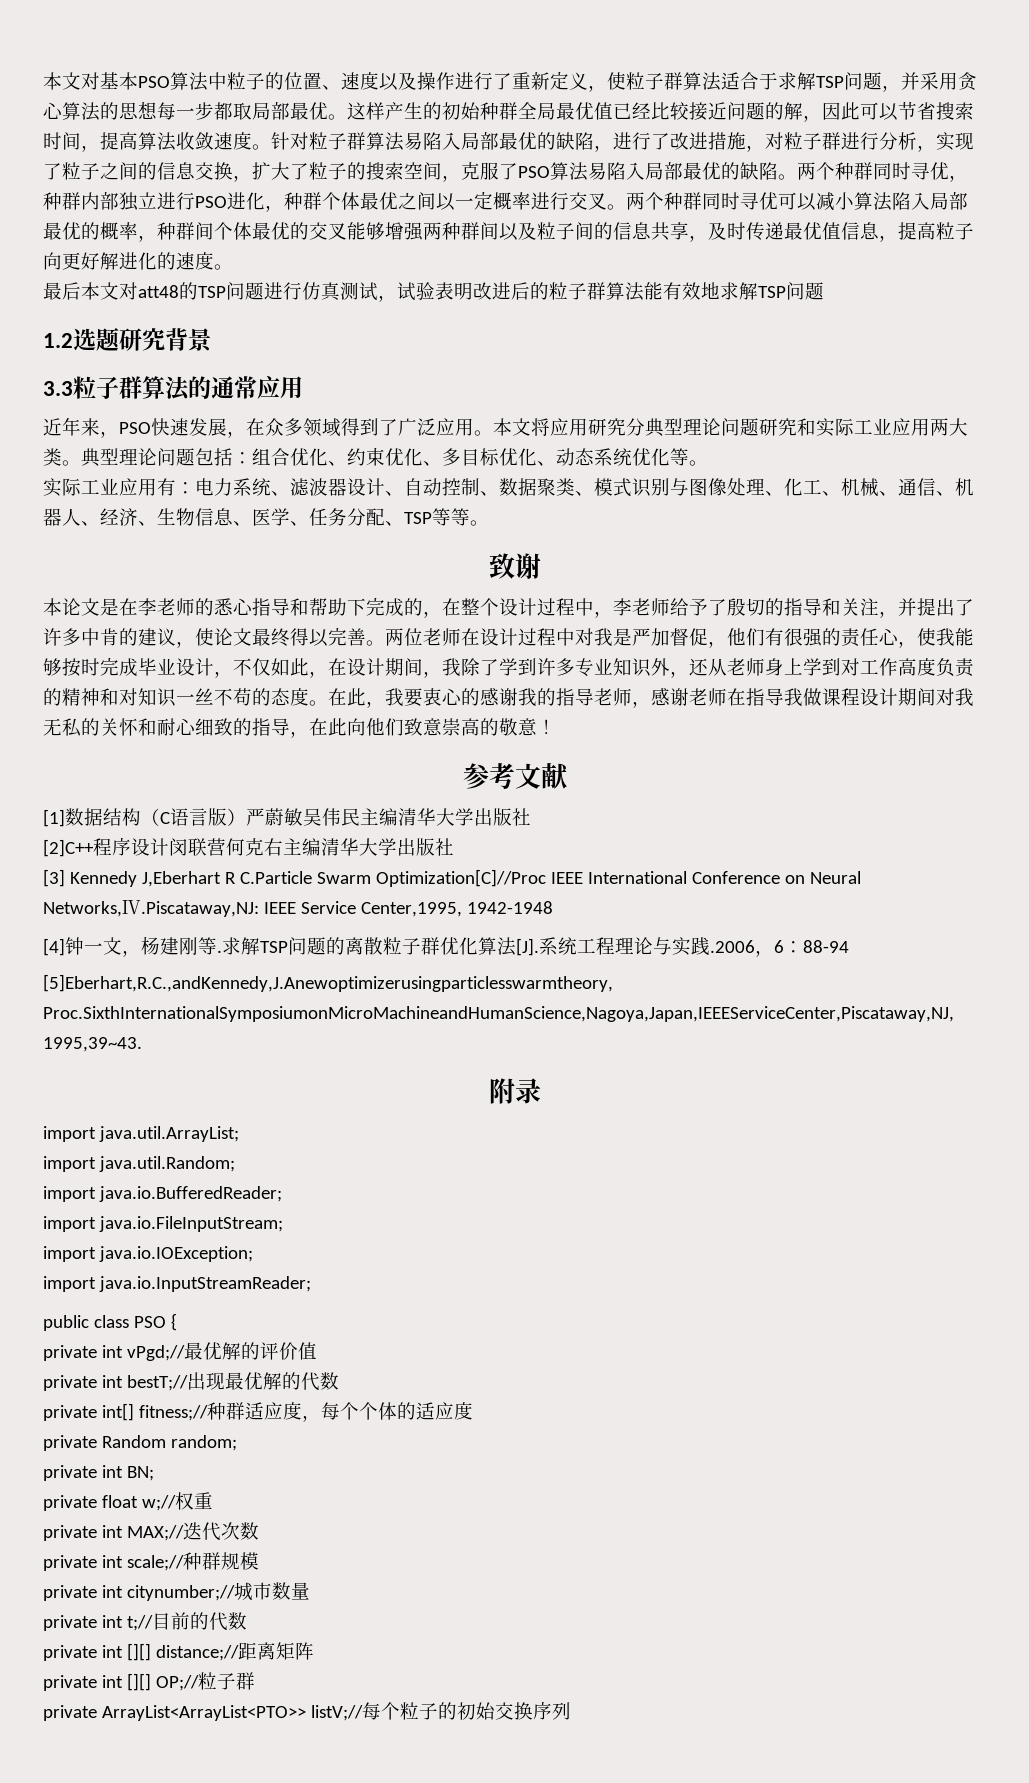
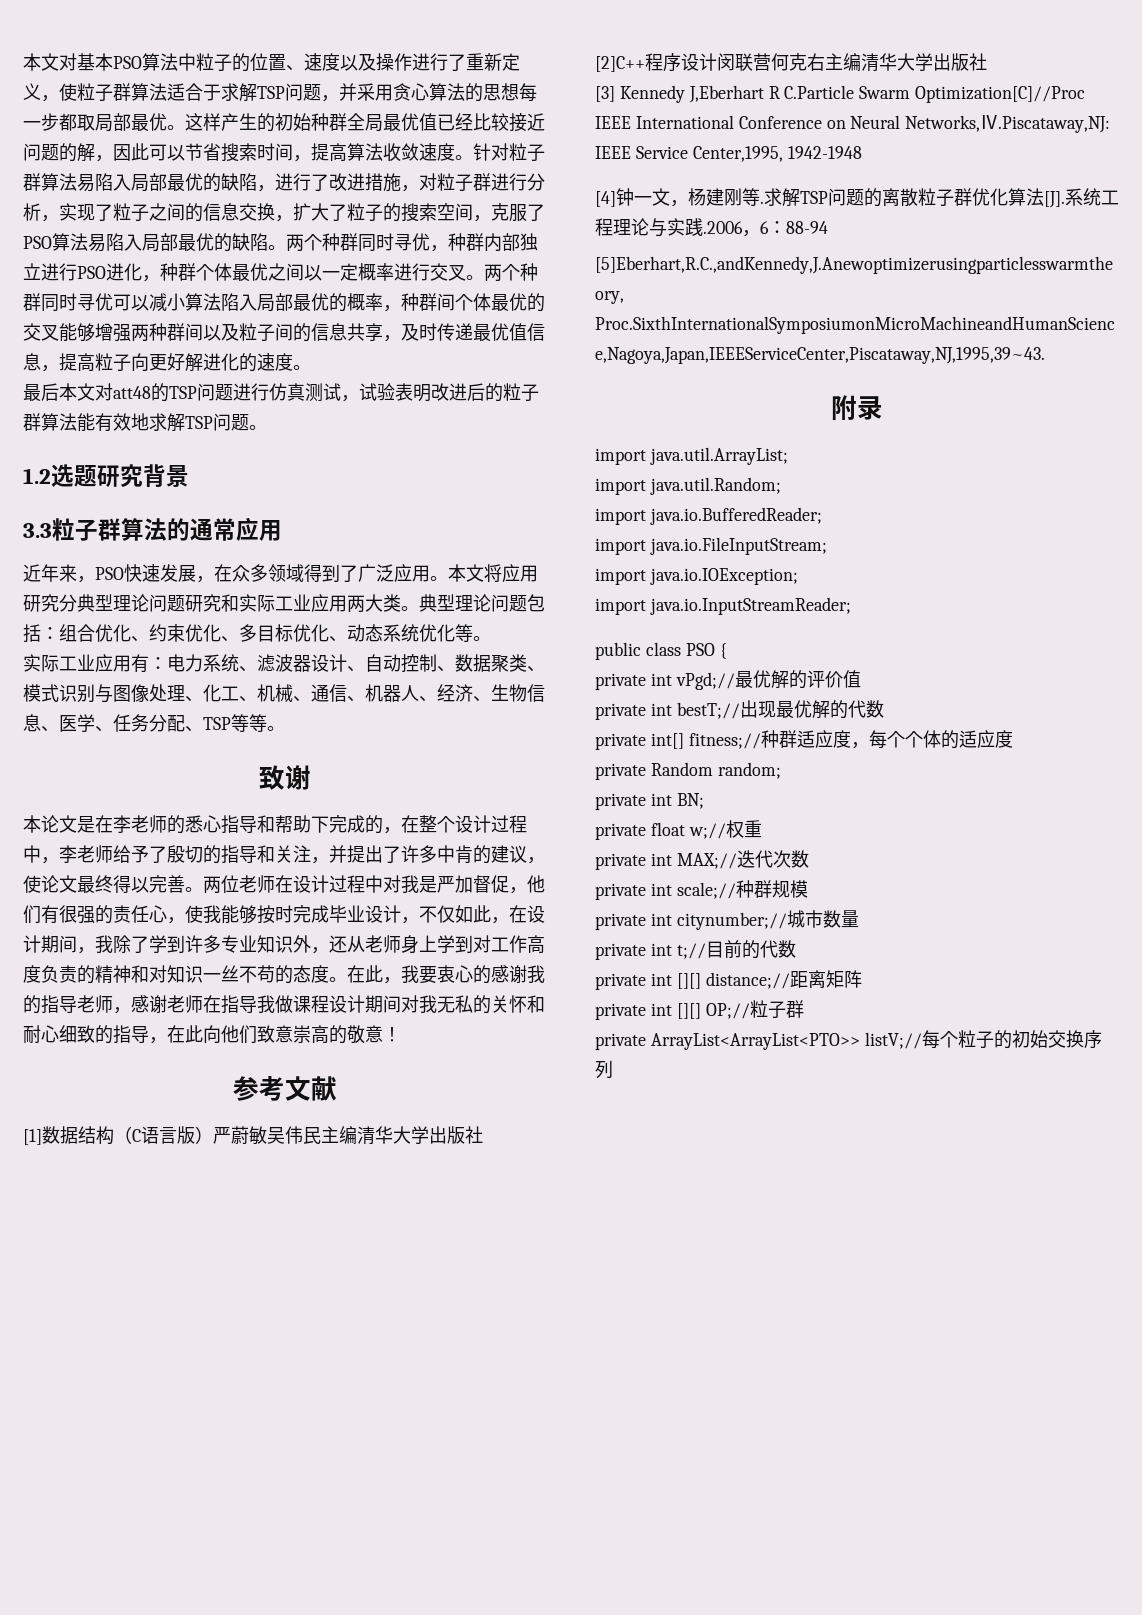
(824, 291) none -> [249,425,267,430] 。

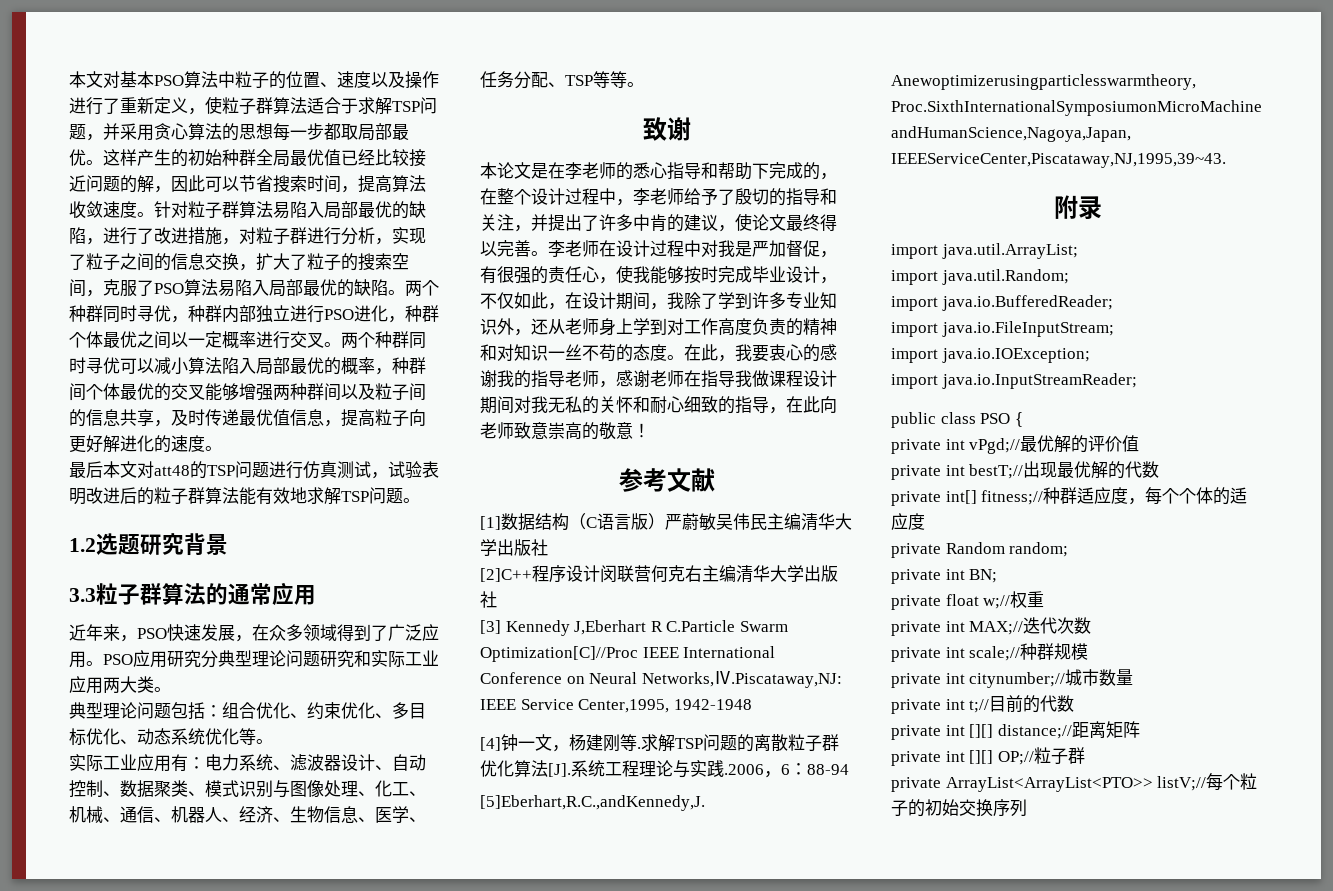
[448,564,502,582] 本文将 -> [103,654,133,665] PSO
(419, 608) none -> (171, 689) //
[203,875,239,893] 两位 -> [548,240,565,257] 李
[527,875,545,893] [23,905,41,924] 他们 -> (837, 254) none
[221,1025,257,1044] 他们 -> [480,422,514,439] 老师

